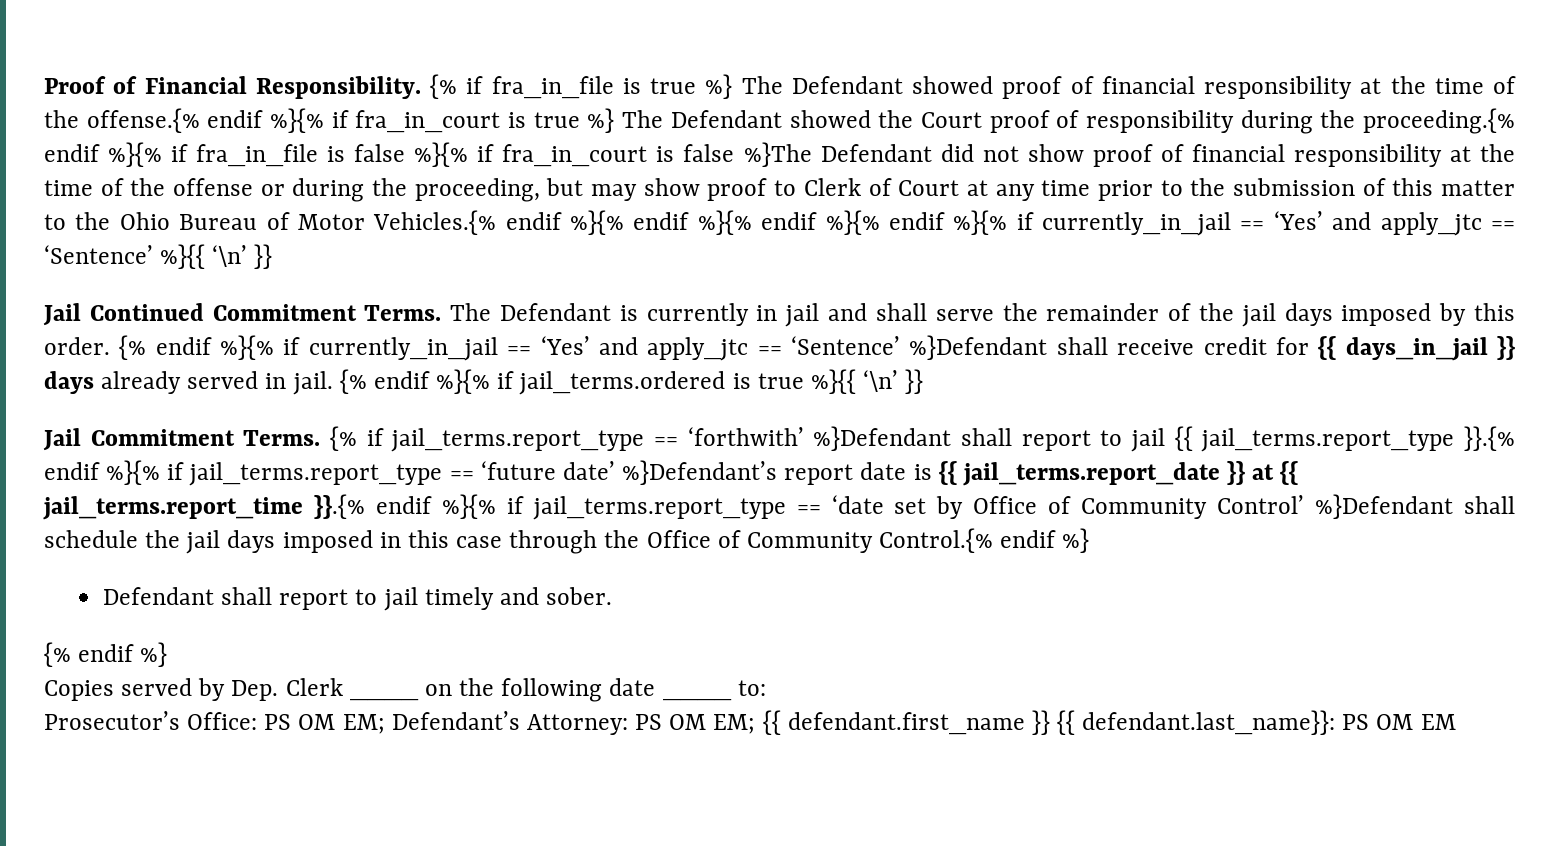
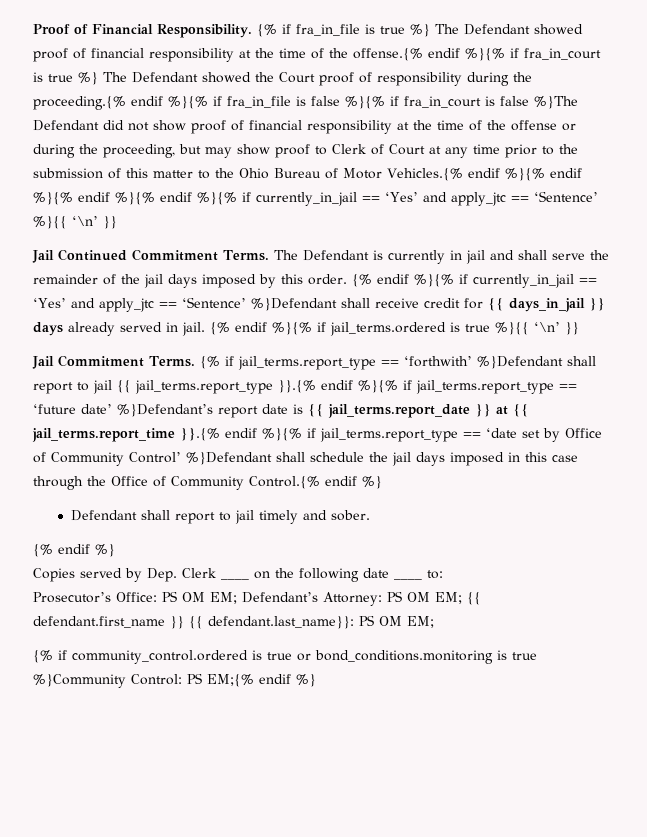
[1420,714,1456,730] EM -> [407,616,434,628] [33,650,537,664] [33,673,316,688] EM; // {% if community_control.ordered is true or bond_conditions.monitoring is true %}Community Control: PS EM;{% endif %}

